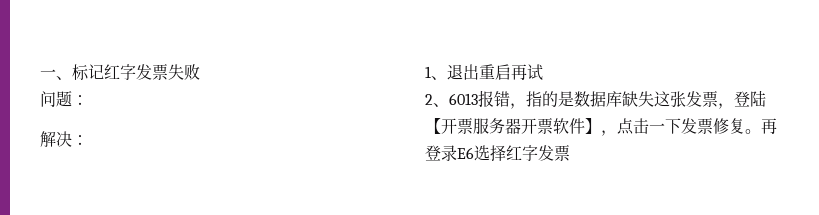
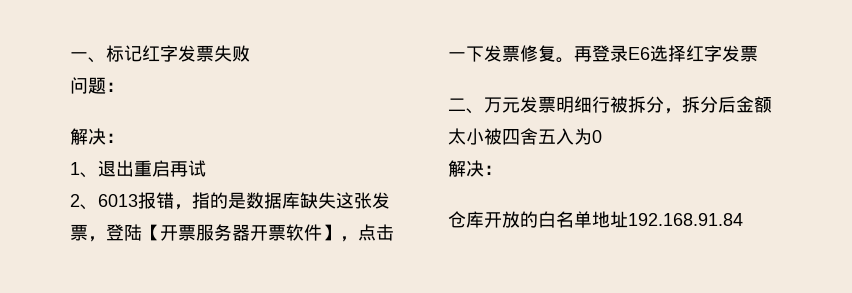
(570, 153) none -> [448,96,772,114] [448,128,602,145] [448,160,502,177] [448,211,743,228] // 二、万元发票明细行被拆分，拆分后金额太小被四舍五入为0 // 解决： // 仓库开放的白名单地址192.168.91.84

